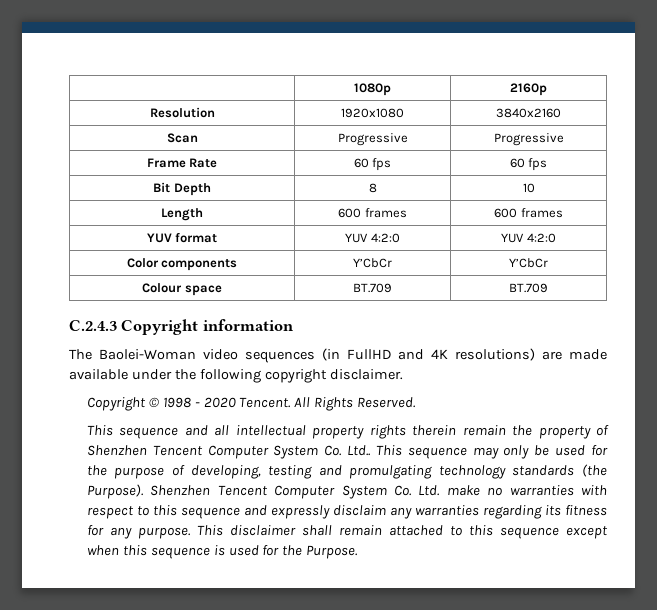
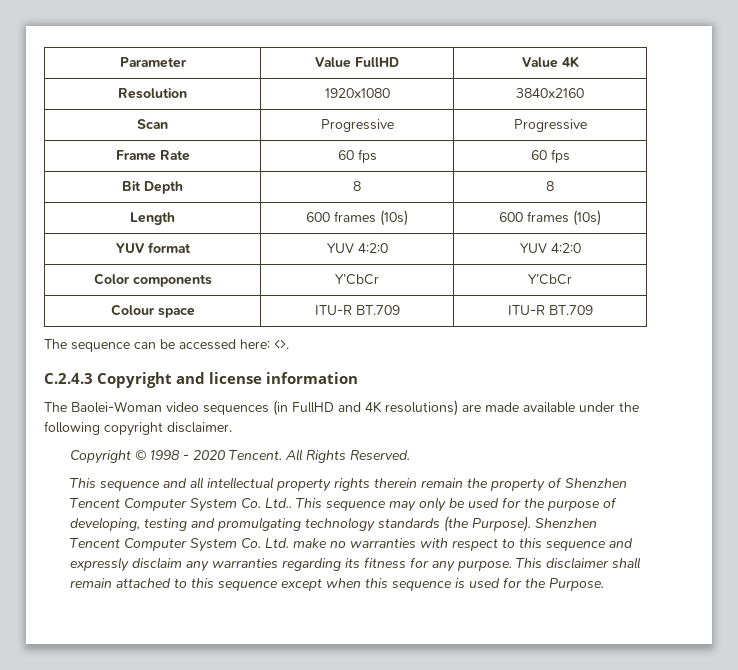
[354,83,391,96] [510,83,547,96] | 1080p | 2160p -> [119,57,187,68] [315,57,399,68] [521,56,579,68] Parameter | Value FullHD | Value 4K
[522,183,535,193] 10 -> [546,181,554,191] 8
[494,208,563,218] | 600 frames -> [380,210,408,226] [499,210,601,226] (10s) | 600 frames (10s)
(222, 290) none -> [314,305,352,315] ITU-R
[509,283,548,293] BT.709 -> [507,305,593,315] [44,339,289,352] ITU-R BT.709 // The sequence can be accessed here: <>.
(199, 327) none -> [176,372,263,384] and license

